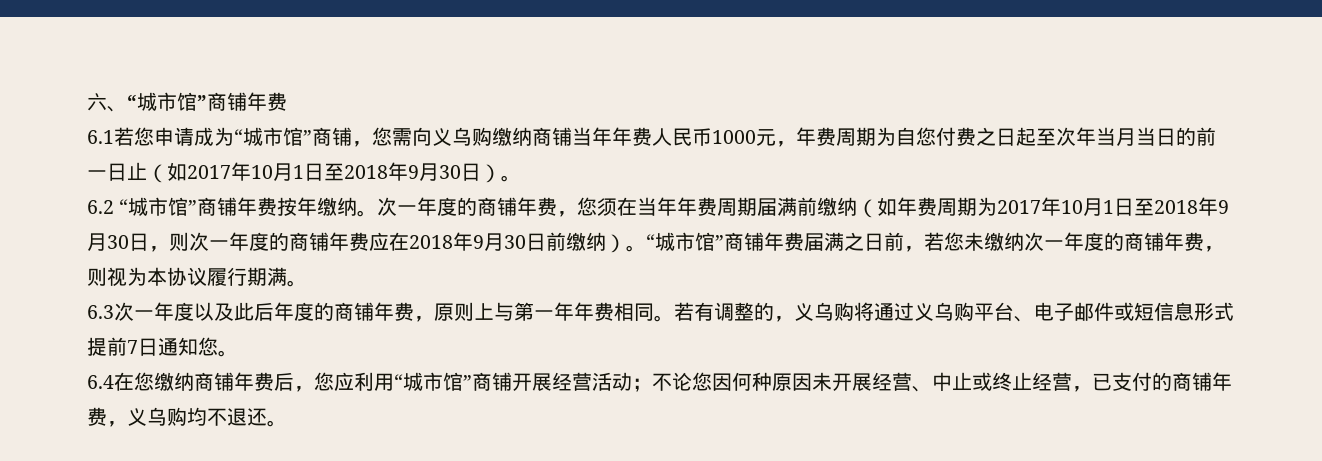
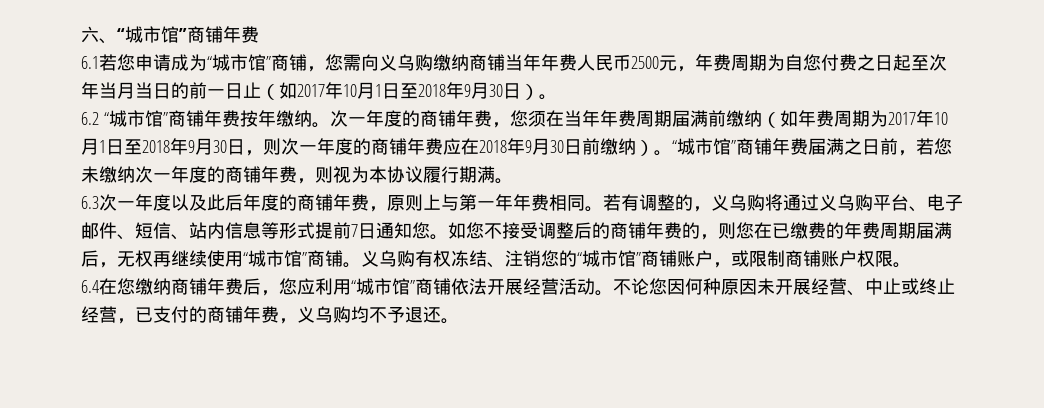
[712,130,756,144] 1000 -> [631,56,659,69] 2500
[1114,302,1194,321] 或短信息 -> [117,222,279,240] 、短信、站内信息等
(238, 353) none -> [448,222,952,240] [81,250,911,268] 如您不接受调整后的商铺年费的，则您在已缴费的年费周期届满后，无权再继续使用“城市馆”商铺。义乌购有权冻结、注销您的“城市馆”商铺账户，或限制商铺账户权限。
(512, 381) none -> [451,278,487,295] 依法
[632,378,652,392] ； -> [595,290,613,296] 。
(227, 417) none -> [387,307,405,323] 予

